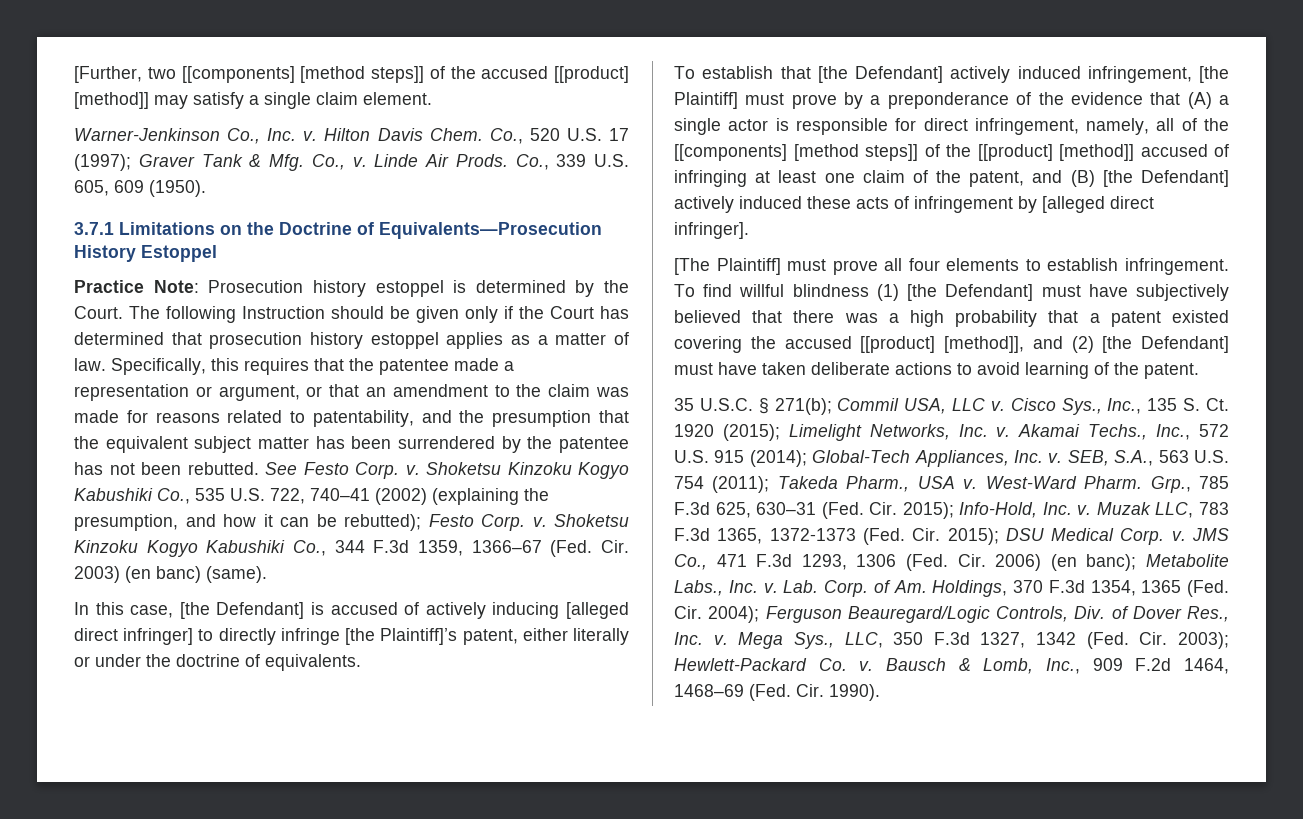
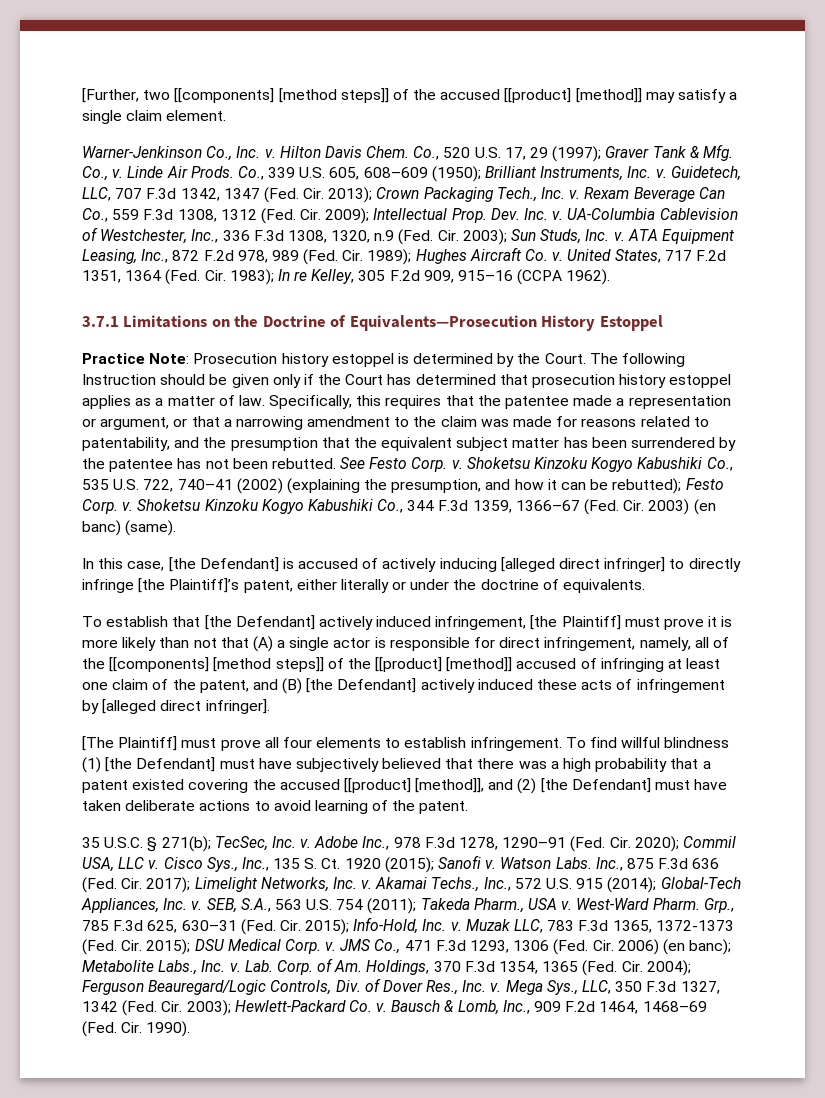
[609,128,630,141] 17 -> [504,147,549,160] 17, 29
[114,180,206,197] 609 (1950). -> [363,166,741,182] [82,187,725,203] [82,208,738,224] [82,227,734,245] [82,247,726,265] [82,269,611,285] 608–609 (1950); Brilliant Instruments, Inc. v. Guidetech, LLC, 707 F.3d 1342, 1347 (Fed. Cir. 2013); Crown Packaging Tech., Inc. v. Rexam Beverage Can Co., 559 F.3d 1308, 1312 (Fed. Cir. 2009); Intellectual Prop. Dev. Inc. v. UA-Columbia Cablevision of Westchester, Inc., 336 F.3d 1308, 1320, n.9 (Fed. Cir. 2003); Sun Studs, Inc. v. ATA Equipment Leasing, Inc., 872 F.2d 978, 989 (Fed. Cir. 1989); Hughes Aircraft Co. v. United States, 717 F.2d 1351, 1364 (Fed. Cir. 1983); In re Kelley, 305 F.2d 909, 915–16 (CCPA 1962).
[366,387,387,397] an -> [223,416,303,430] a narrowing
[844,92,1143,109] by a preponderance of the evidence -> [708,616,733,627] [82,637,217,651] it is more likely than not
(832, 406) none -> [214,836,679,852] TecSec, Inc. v. Adobe Inc., 978 F.3d 1278, 1290–91 (Fed. Cir. 2020);
(780, 432) none -> [438,855,720,871] [82,877,191,893] Sanofi v. Watson Labs. Inc., 875 F.3d 636 (Fed. Cir. 2017);

